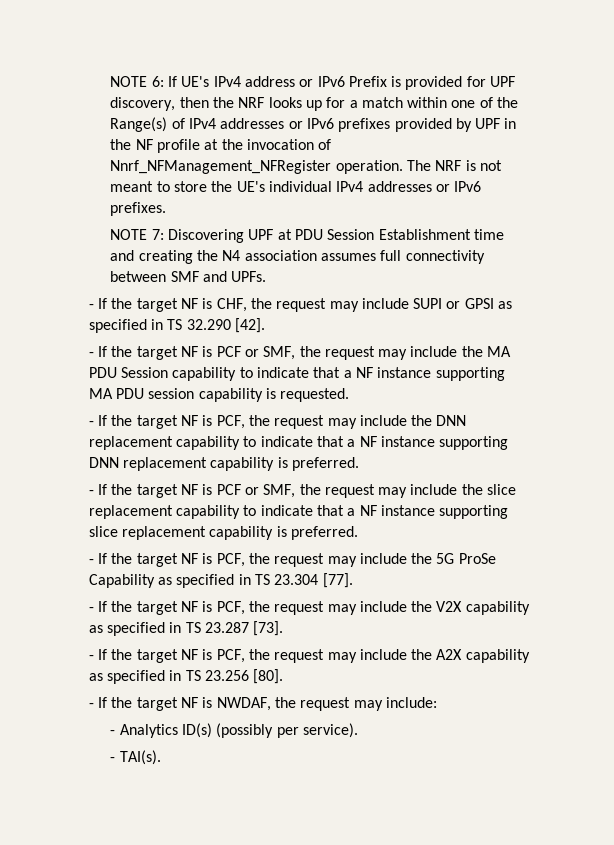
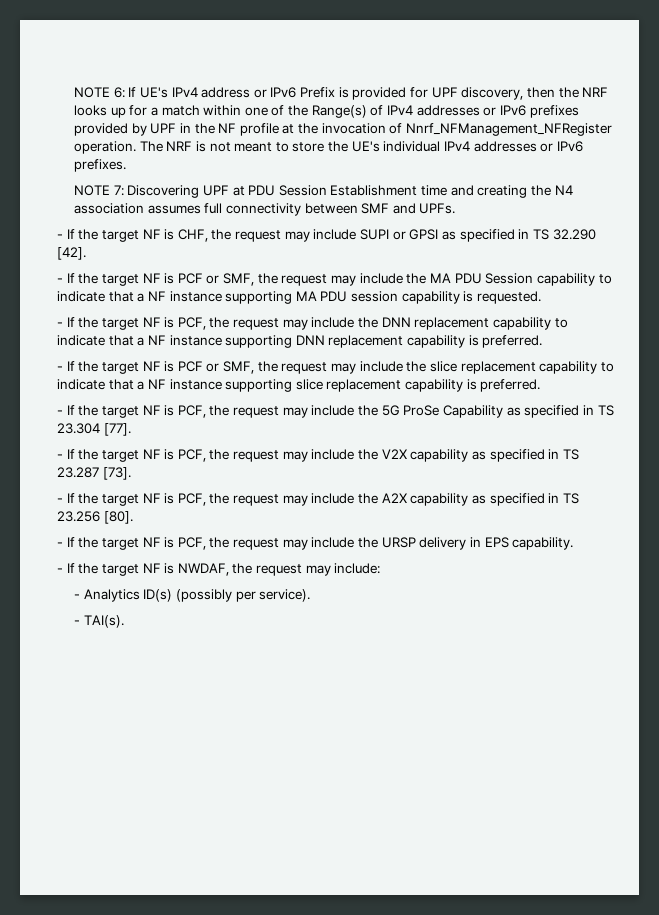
(284, 676) none -> [56,537,574,550] // - If the target NF is PCF, the request may include the URSP delivery in EPS capability.

